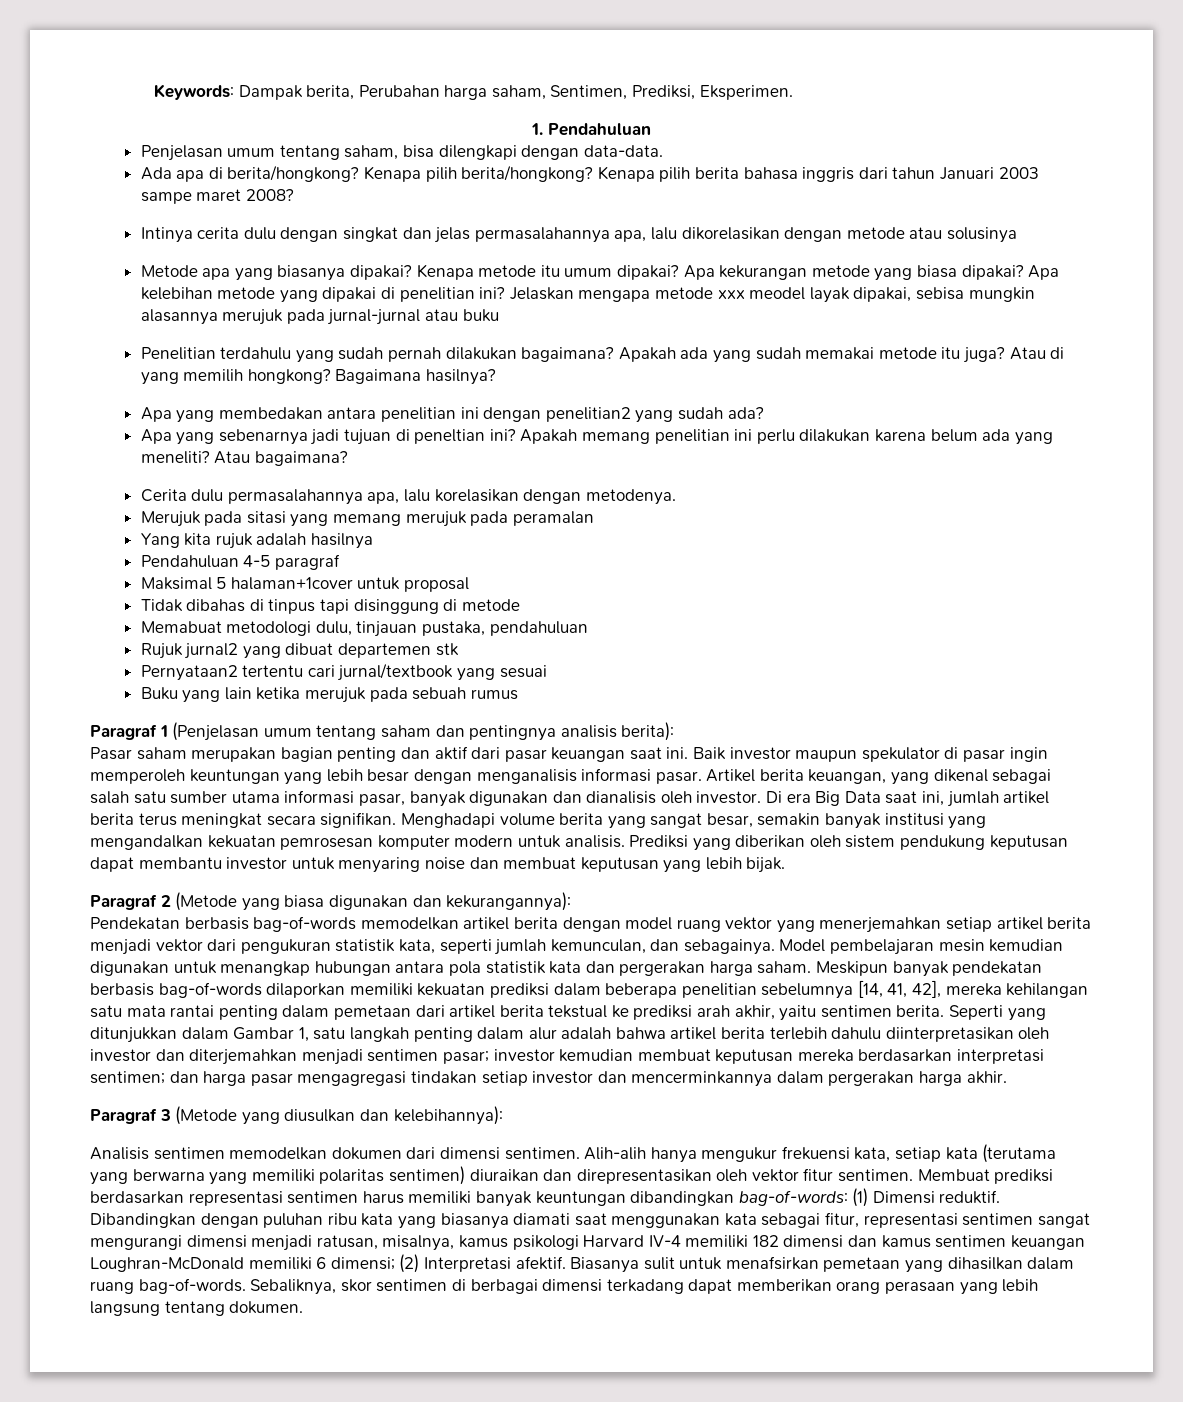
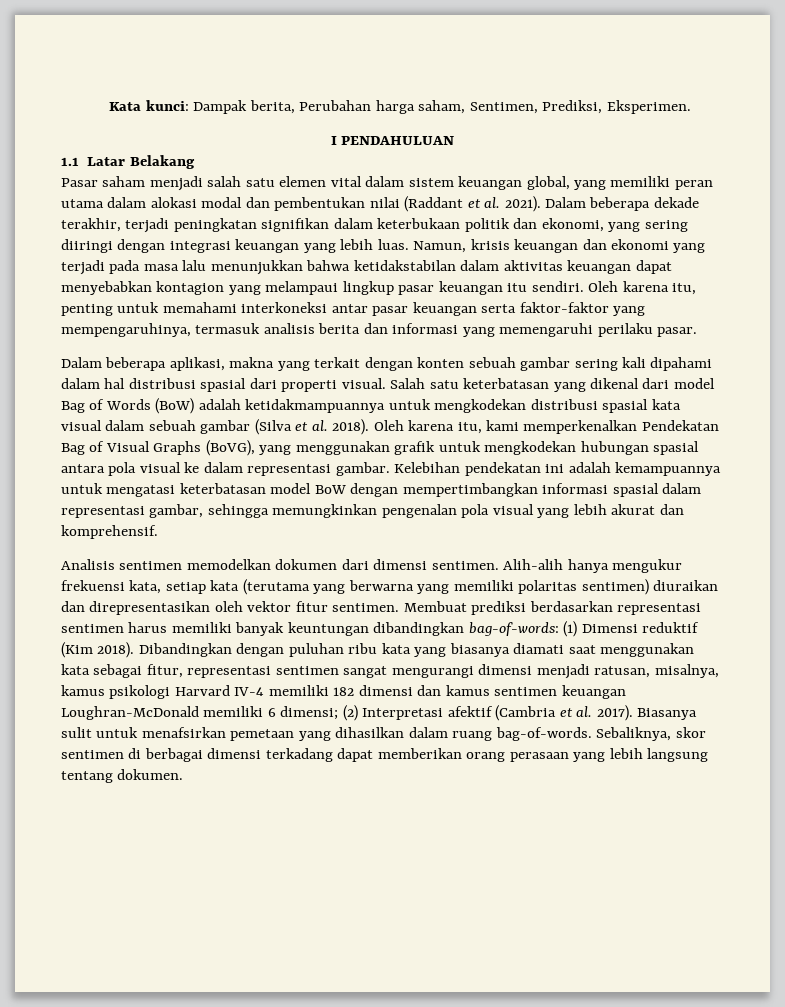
[153,84,234,100] Keywords: -> [109,100,189,111] Kata kunci:
[531,123,651,136] [140,145,663,161] [140,165,1039,182] [140,189,294,204] [140,227,1017,243] [140,264,1060,281] [140,287,1035,303] [140,309,499,325] [140,347,1065,363] [140,369,497,385] [140,407,764,423] [140,429,1053,445] [140,451,348,466] [140,489,676,505] [140,511,594,527] [140,533,374,549] [140,554,340,570] [140,577,470,592] [140,599,520,614] [140,621,588,637] [140,643,459,659] [140,663,547,681] [140,687,518,703] [90,722,675,741] [90,746,1048,762] [90,768,1052,785] [90,790,1050,807] [90,812,987,829] [90,835,1068,851] [90,857,786,873] [90,892,572,911] [90,916,1092,933] [90,939,1064,955] [90,961,1043,977] [90,980,1089,999] [90,1005,1046,1021] [90,1027,1050,1043] [90,1049,1045,1065] [90,1071,1007,1087] [90,1106,503,1125] 1. Pendahuluan // Penjelasan umum tentang saham, bisa dilengkapi dengan data-data. // Ada apa di berita/hongkong? Kenapa pilih berita/hongkong? Kenapa pilih berita bahasa inggris dari tahun Januari 2003 sampe maret 2008? // Intinya cerita dulu dengan singkat dan jelas permasalahannya apa, lalu dikorelasikan dengan metode atau solusinya // Metode apa yang biasanya dipakai? Kenapa metode itu umum dipakai? Apa kekurangan metode yang biasa dipakai? Apa kelebihan metode yang dipakai di penelitian ini? Jelaskan mengapa metode xxx meodel layak dipakai, sebisa mungkin alasannya merujuk pada jurnal-jurnal atau buku // Penelitian terdahulu yang sudah pernah dilakukan bagaimana? Apakah ada yang sudah memakai metode itu juga? Atau di yang memilih hongkong? Bagaimana hasilnya? // Apa yang membedakan antara penelitian ini dengan penelitian2 yang sudah ada? // Apa yang sebenarnya jadi tujuan di peneltian ini? Apakah memang penelitian ini perlu dilakukan karena belum ada yang meneliti? Atau bagaimana? // Cerita dulu permasalahannya apa, lalu korelasikan dengan metodenya. // Merujuk pada sitasi yang memang merujuk pada peramalan // Yang kita rujuk adalah hasilnya // Pendahuluan 4-5 paragraf // Maksimal 5 halaman+1cover untuk proposal // Tidak dibahas di tinpus tapi disinggung di metode // Memabuat metodologi dulu, tinjauan pustaka, pendahuluan // Rujuk jurnal2 yang dibuat departemen stk // Pernyataan2 tertentu cari jurnal/textbook yang sesuai // Buku yang lain ketika merujuk pada sebuah rumus // Paragraf 1 (Penjelasan umum tentang saham dan pentingnya analisis berita): // Pasar saham merupakan bagian penting dan aktif dari pasar keuangan saat ini. Baik investor maupun spekulator di pasar ingin memperoleh keuntungan yang lebih besar dengan menganalisis informasi pasar. Artikel berita keuangan, yang dikenal sebagai salah satu sumber utama informasi pasar, banyak digunakan dan dianalisis oleh investor. Di era Big Data saat ini, jumlah artikel berita terus meningkat secara signifikan. Menghadapi volume berita yang sangat besar, semakin banyak institusi yang mengandalkan kekuatan pemrosesan komputer modern untuk analisis. Prediksi yang diberikan oleh sistem pendukung keputusan dapat membantu investor untuk menyaring noise dan membuat keputusan yang lebih bijak. // Paragraf 2 (Metode yang biasa digunakan dan kekurangannya): // Pendekatan berbasis bag-of-words memodelkan artikel berita dengan model ruang vektor yang menerjemahkan setiap artikel berita menjadi vektor dari pengukuran statistik kata, seperti jumlah kemunculan, dan sebagainya. Model pembelajaran mesin kemudian digunakan untuk menangkap hubungan antara pola statistik kata dan pergerakan harga saham. Meskipun banyak pendekatan berbasis bag-of-words dilaporkan memiliki kekuatan prediksi dalam beberapa penelitian sebelumnya [14, 41, 42], mereka kehilangan satu mata rantai penting dalam pemetaan dari artikel berita tekstual ke prediksi arah akhir, yaitu sentimen berita. Seperti yang ditunjukkan dalam Gambar 1, satu langkah penting dalam alur adalah bahwa artikel berita terlebih dahulu diinterpretasikan oleh investor dan diterjemahkan menjadi sentimen pasar; investor kemudian membuat keputusan mereka berdasarkan interpretasi sentimen; dan harga pasar mengagregasi tindakan setiap investor dan mencerminkannya dalam pergerakan harga akhir. // Paragraf 3 (Metode yang diusulkan dan kelebihannya): -> [330,136,455,145] [61,155,195,169] [61,176,713,191] [61,196,699,212] [61,218,688,233] [61,239,706,253] [61,260,672,275] [61,281,697,295] [61,302,646,316] [61,323,698,337] [61,357,713,371] [61,378,715,392] [61,398,681,414] [61,419,719,435] [61,440,700,456] [61,462,722,476] [61,483,702,497] [61,504,684,518] [61,525,158,539] I PENDAHULUAN // 1.1 Latar Belakang // Pasar saham menjadi salah satu elemen vital dalam sistem keuangan global, yang memiliki peran utama dalam alokasi modal dan pembentukan nilai (Raddant et al. 2021). Dalam beberapa dekade terakhir, terjadi peningkatan signifikan dalam keterbukaan politik dan ekonomi, yang sering diiringi dengan integrasi keuangan yang lebih luas. Namun, krisis keuangan dan ekonomi yang terjadi pada masa lalu menunjukkan bahwa ketidakstabilan dalam aktivitas keuangan dapat menyebabkan kontagion yang melampaui lingkup pasar keuangan itu sendiri. Oleh karena itu, penting untuk memahami interkoneksi antar pasar keuangan serta faktor-faktor yang mempengaruhinya, termasuk analisis berita dan informasi yang memengaruhi perilaku pasar. // Dalam beberapa aplikasi, makna yang terkait dengan konten sebuah gambar sering kali dipahami dalam hal distribusi spasial dari properti visual. Salah satu keterbatasan yang dikenal dari model Bag of Words (BoW) adalah ketidakmampuannya untuk mengkodekan distribusi spasial kata visual dalam sebuah gambar (Silva et al. 2018). Oleh karena itu, kami memperkenalkan Pendekatan Bag of Visual Graphs (BoVG), yang menggunakan grafik untuk mengkodekan hubungan spasial antara pola visual ke dalam representasi gambar. Kelebihan pendekatan ini adalah kemampuannya untuk mengatasi keterbatasan model BoW dengan mempertimbangkan informasi spasial dalam representasi gambar, sehingga memungkinkan pengenalan pola visual yang lebih akurat dan komprehensif.
[939,1190,1001,1204] reduktif. -> [642,622,700,633] [61,642,135,658] reduktif (Kim 2018).
[515,1256,566,1270] afektif. -> [447,705,633,721] afektif (Cambria et al. 2017).

